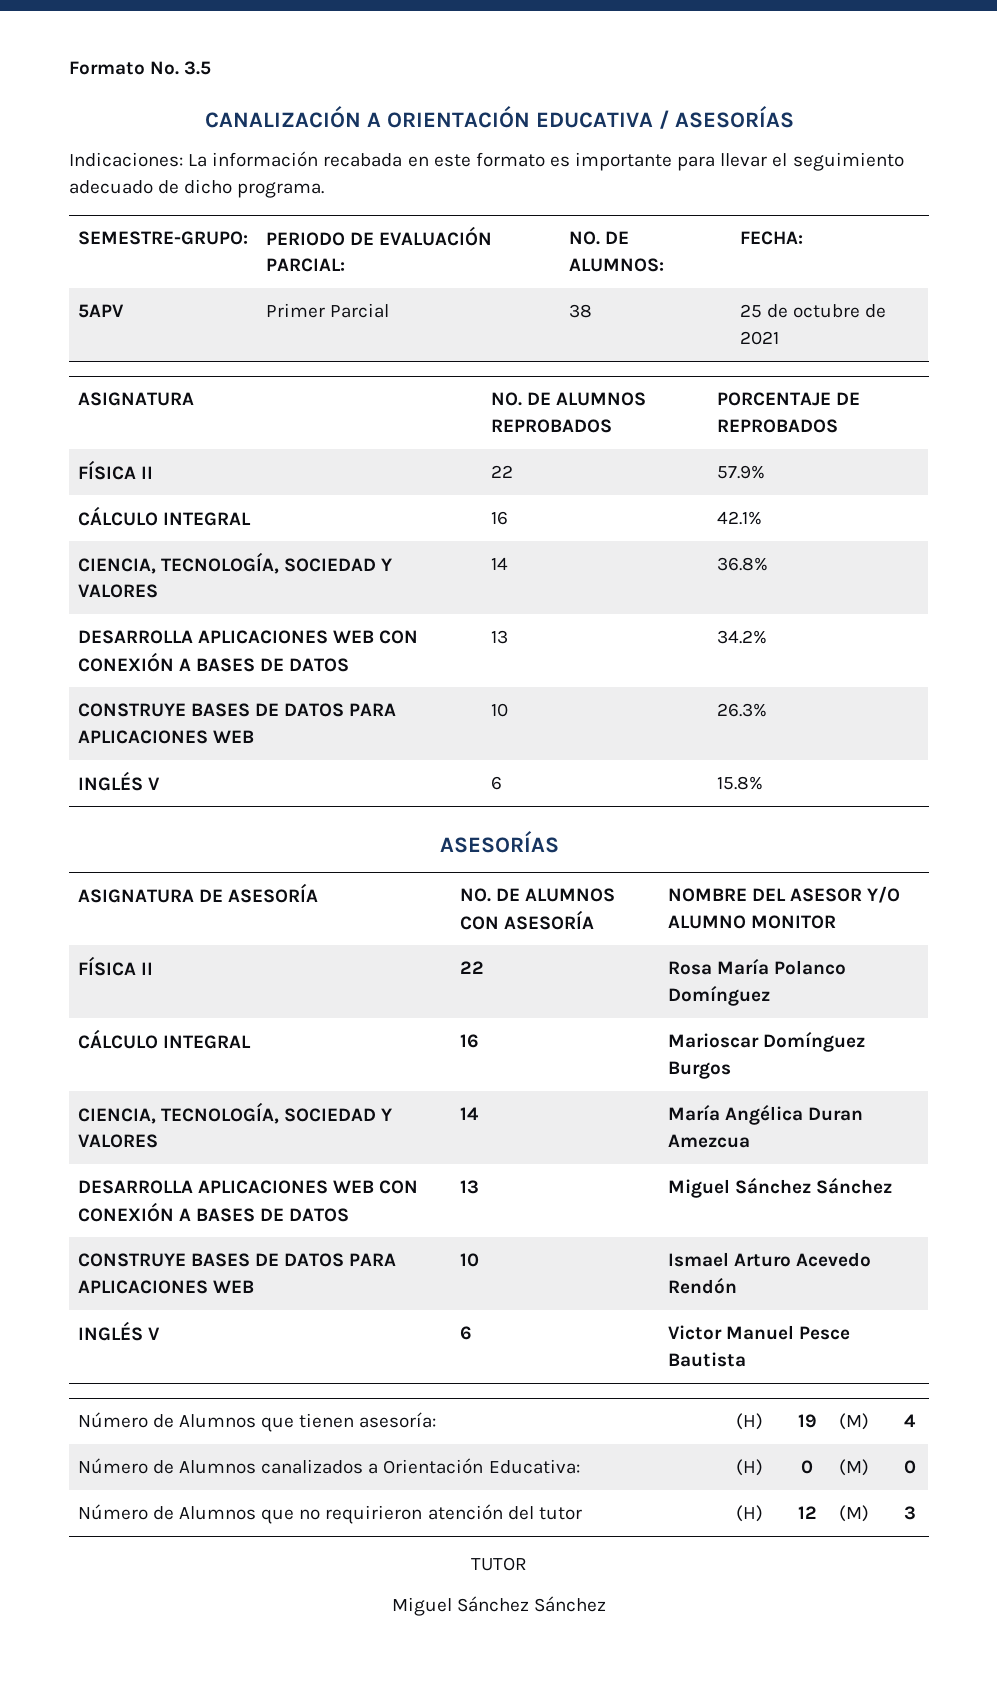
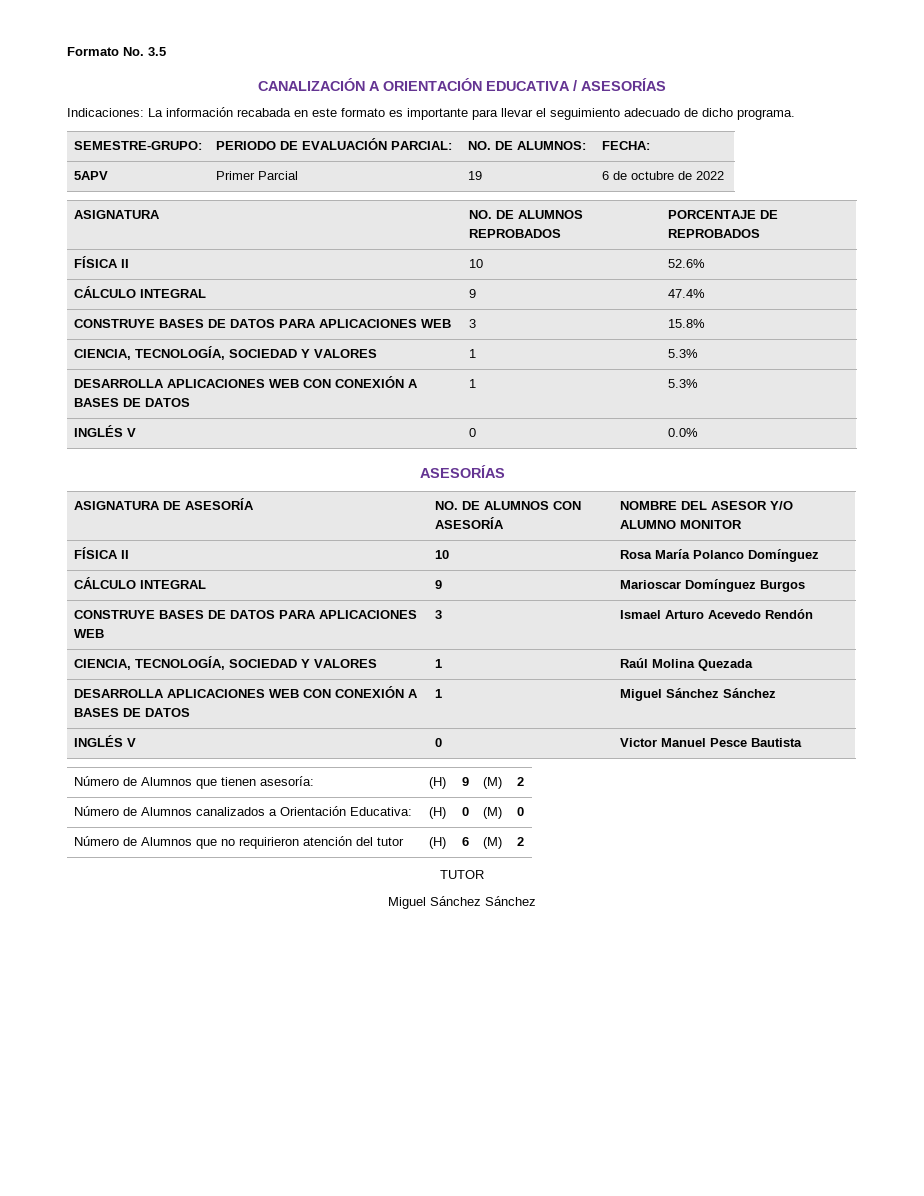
[568,304,592,318] [739,304,762,318] 38 | 25 -> [467,171,482,180] [601,171,609,180] 19 | 6
[739,331,779,345] 2021 -> [695,171,724,180] 2022
[490,465,513,478] [716,465,765,479] [77,506,251,526] [490,511,508,525] [716,511,762,525] [77,552,393,574] [77,584,158,598] [490,557,508,570] [716,557,768,571] [77,630,419,644] [77,652,350,672] [490,630,508,644] [716,630,767,644] [77,703,397,717] [77,730,254,744] [490,703,508,717] [716,703,767,717] [77,771,160,791] [490,776,502,790] [716,776,763,790] 22 | 57.9% // CÁLCULO INTEGRAL | 16 | 42.1% // CIENCIA, TECNOLOGÍA, SOCIEDAD Y VALORES | 14 | 36.8% // DESARROLLA APLICACIONES WEB CON CONEXIÓN A BASES DE DATOS | 13 | 34.2% // CONSTRUYE BASES DE DATOS PARA APLICACIONES WEB | 10 | 26.3% // INGLÉS V | 6 | 15.8% -> [468,259,483,268] [667,259,705,268] [73,286,206,298] [468,289,476,298] [667,289,705,298] [73,319,451,328] [468,319,476,328] [667,319,705,328] [73,346,377,360] [468,349,476,358] [667,349,698,358] [73,376,418,388] [73,398,190,407] [468,379,476,388] [667,379,698,388] [73,425,136,437] [468,428,476,437] [667,428,698,437] 10 | 52.6% // CÁLCULO INTEGRAL | 9 | 47.4% // CONSTRUYE BASES DE DATOS PARA APLICACIONES WEB | 3 | 15.8% // CIENCIA, TECNOLOGÍA, SOCIEDAD Y VALORES | 1 | 5.3% // DESARROLLA APLICACIONES WEB CON CONEXIÓN A BASES DE DATOS | 1 | 5.3% // INGLÉS V | 0 | 0.0%
[459,961,484,974] 22 -> [434,550,449,559] 10
[459,1034,479,1048] 16 -> [434,580,442,589] 9
[77,1102,393,1124] [77,1134,158,1148] [459,1107,479,1120] [667,1105,864,1125] [667,1134,750,1148] [77,1180,419,1194] [77,1202,350,1222] [459,1180,479,1194] [667,1178,893,1198] [77,1253,397,1267] [77,1280,254,1294] [459,1253,479,1267] [667,1252,872,1267] [667,1278,737,1294] [77,1321,160,1341] [459,1326,472,1340] // CIENCIA, TECNOLOGÍA, SOCIEDAD Y VALORES | 14 | María Angélica Duran Amezcua // DESARROLLA APLICACIONES WEB CON CONEXIÓN A BASES DE DATOS | 13 | Miguel Sánchez Sánchez // CONSTRUYE BASES DE DATOS PARA APLICACIONES WEB | 10 | Ismael Arturo Acevedo Rendón // INGLÉS V | 6 -> [73,610,417,619] [73,629,104,638] [434,610,442,619] [619,609,813,619] [73,656,377,670] [434,659,442,668] [619,658,753,671] [73,686,418,698] [73,708,190,717] [434,689,442,698] [619,688,776,701] [73,735,136,747] [434,738,442,747] // CONSTRUYE BASES DE DATOS PARA APLICACIONES WEB | 3 | Ismael Arturo Acevedo Rendón // CIENCIA, TECNOLOGÍA, SOCIEDAD Y VALORES | 1 | Raúl Molina Quezada // DESARROLLA APLICACIONES WEB CON CONEXIÓN A BASES DE DATOS | 1 | Miguel Sánchez Sánchez // INGLÉS V | 0
[797,1414,817,1428] [838,1413,869,1430] [904,1414,916,1427] 19 | (M) | 4 -> [462,777,469,786] [482,777,502,789] [517,777,524,786] 9 | (M) | 2
[797,1506,817,1519] [838,1505,869,1522] [903,1506,916,1520] 12 | (M) | 3 -> [462,837,469,846] [482,837,502,849] [517,837,524,846] 6 | (M) | 2

